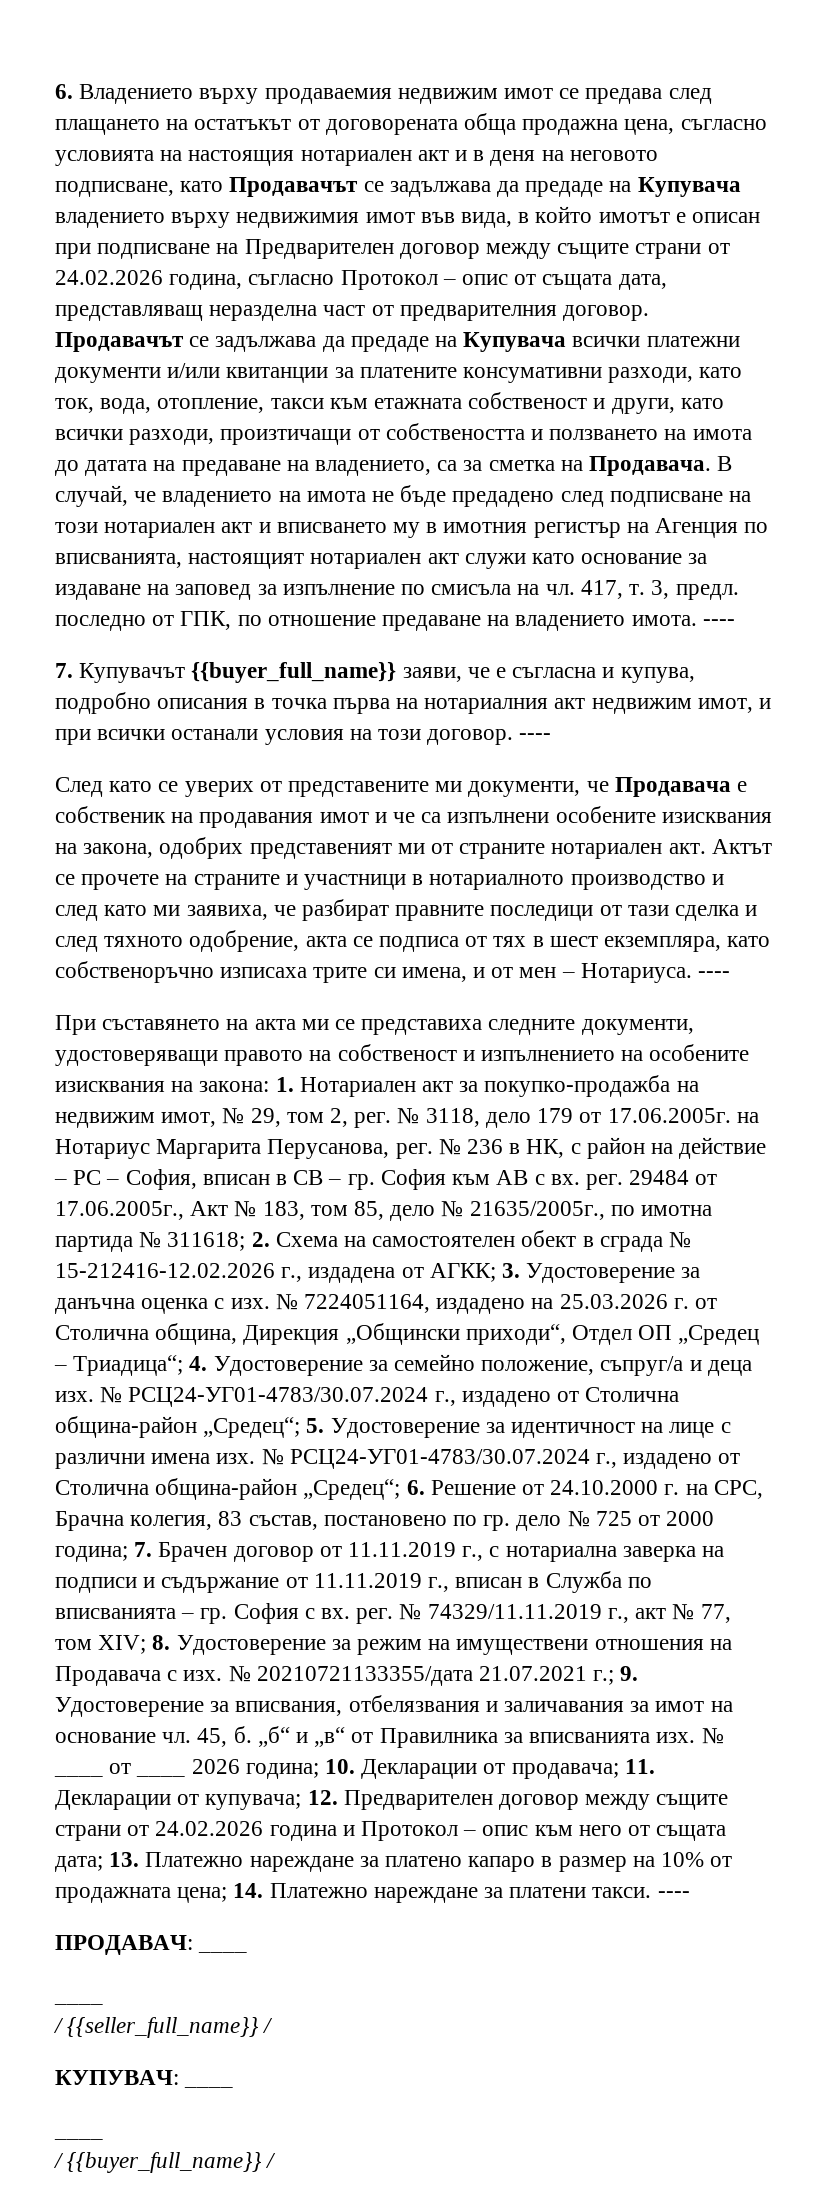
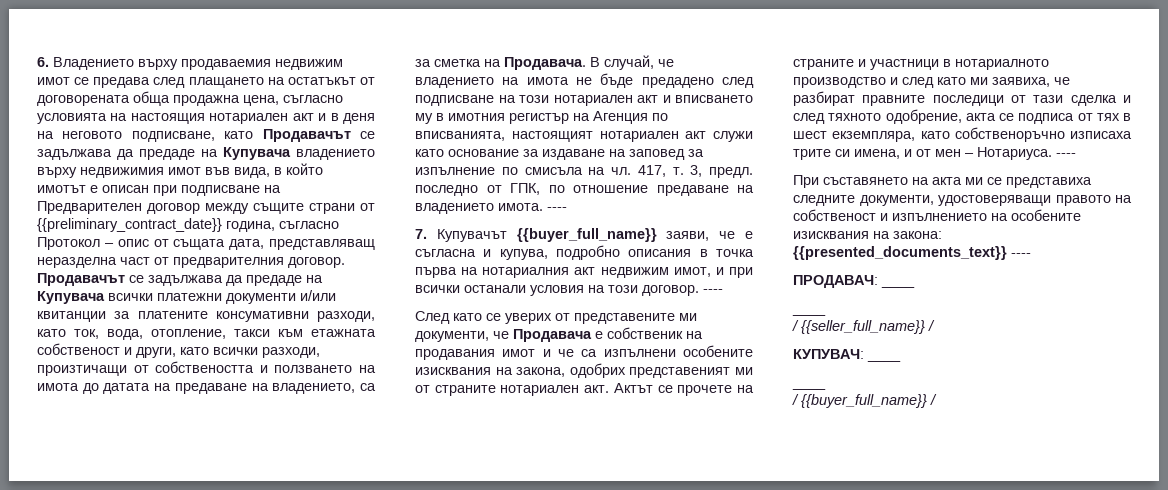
[55,270,163,285] 24.02.2026 -> [37,218,222,232] {{preliminary_contract_date}}
[275,1075,699,1097] [55,1108,759,1128] [55,1137,767,1159] [54,1169,718,1190] [55,1201,713,1221] [55,1230,692,1252] [55,1263,701,1283] [55,1294,718,1314] [55,1323,760,1345] [54,1354,752,1376] [55,1387,680,1407] [55,1416,731,1438] [55,1449,741,1469] [55,1478,763,1500] [55,1511,715,1531] [55,1542,725,1562] [55,1571,652,1593] [55,1603,731,1624] [55,1635,732,1655] [55,1666,639,1686] [55,1695,733,1717] [55,1726,724,1748] [54,1774,103,1777] [109,1763,132,1774] [136,1774,186,1777] [191,1759,655,1779] [55,1790,729,1810] [55,1821,727,1841] [55,1852,733,1872] [55,1883,652,1903] 1. Нотариален акт за покупко-продажба на недвижим имот, № 29, том 2, рег. № 3118, дело 179 от 17.06.2005г. на Нотариус Маргарита Перусанова, рег. № 236 в НК, с район на действие – РС – София, вписан в СВ – гр. София към АВ с вх. рег. 29484 от 17.06.2005г., Акт № 183, том 85, дело № 21635/2005г., по имотна партида № 311618; 2. Схема на самостоятелен обект в сграда № 15-212416-12.02.2026 г., издадена от АГКК; 3. Удостоверение за данъчна оценка с изх. № 7224051164, издадено на 25.03.2026 г. от Столична община, Дирекция „Общински приходи“, Отдел ОП „Средец – Триадица“; 4. Удостоверение за семейно положение, съпруг/а и деца изх. № РСЦ24-УГ01-4783/30.07.2024 г., издадено от Столична община-район „Средец“; 5. Удостоверение за идентичност на лице с различни имена изх. № РСЦ24-УГ01-4783/30.07.2024 г., издадено от Столична община-район „Средец“; 6. Решение от 24.10.2000 г. на СРС, Брачна колегия, 83 състав, постановено по гр. дело № 725 от 2000 година; 7. Брачен договор от 11.11.2019 г., с нотариална заверка на подписи и съдържание от 11.11.2019 г., вписан в Служба по вписванията – гр. София с вх. рег. № 74329/11.11.2019 г., акт № 77, том XIV; 8. Удостоверение за режим на имуществени отношения на Продавача с изх. № 20210721133355/дата 21.07.2021 г.; 9. Удостоверение за вписвания, отбелязвания и заличавания за имот на основание чл. 45, б. „б“ и „в“ от Правилника за вписванията изх. № ____ от ____ 2026 година; 10. Декларации от продавача; 11. Декларации от купувача; 12. Предварителен договор между същите страни от 24.02.2026 година и Протокол – опис към него от същата дата; 13. Платежно нареждане за платено капаро в размер на 10% от продажната цена; 14. Платежно нареждане за платени такси. -> [793,246,1007,260] {{presented_documents_text}}

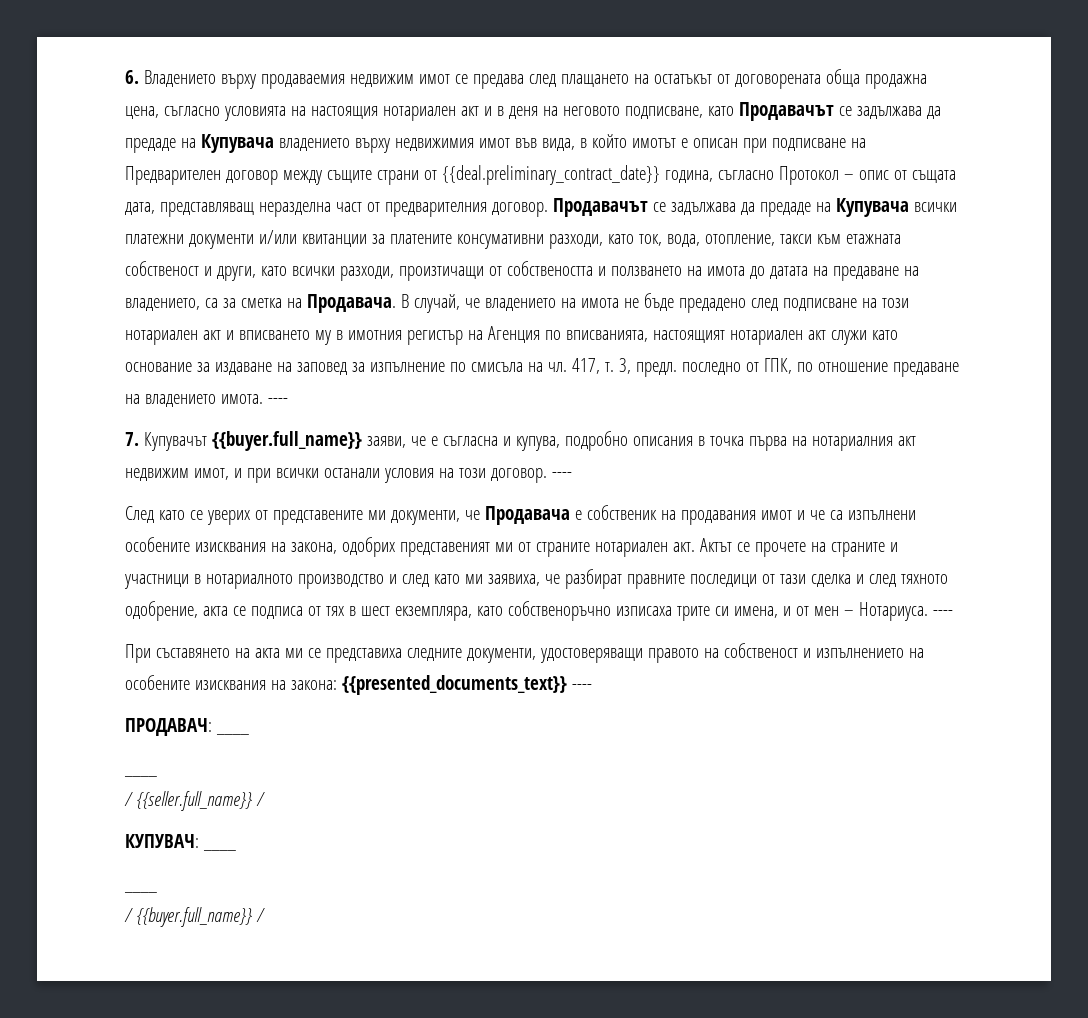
[37,218,222,232] {{preliminary_contract_date}} -> [441,165,660,185] {{deal.preliminary_contract_date}}
[516,228,657,242] {{buyer_full_name}} -> [211,431,362,451] {{buyer.full_name}}
[801,320,925,334] {{seller_full_name}} -> [135,791,253,811] {{seller.full_name}}
[801,394,927,408] {{buyer_full_name}} -> [135,907,253,927] {{buyer.full_name}}

